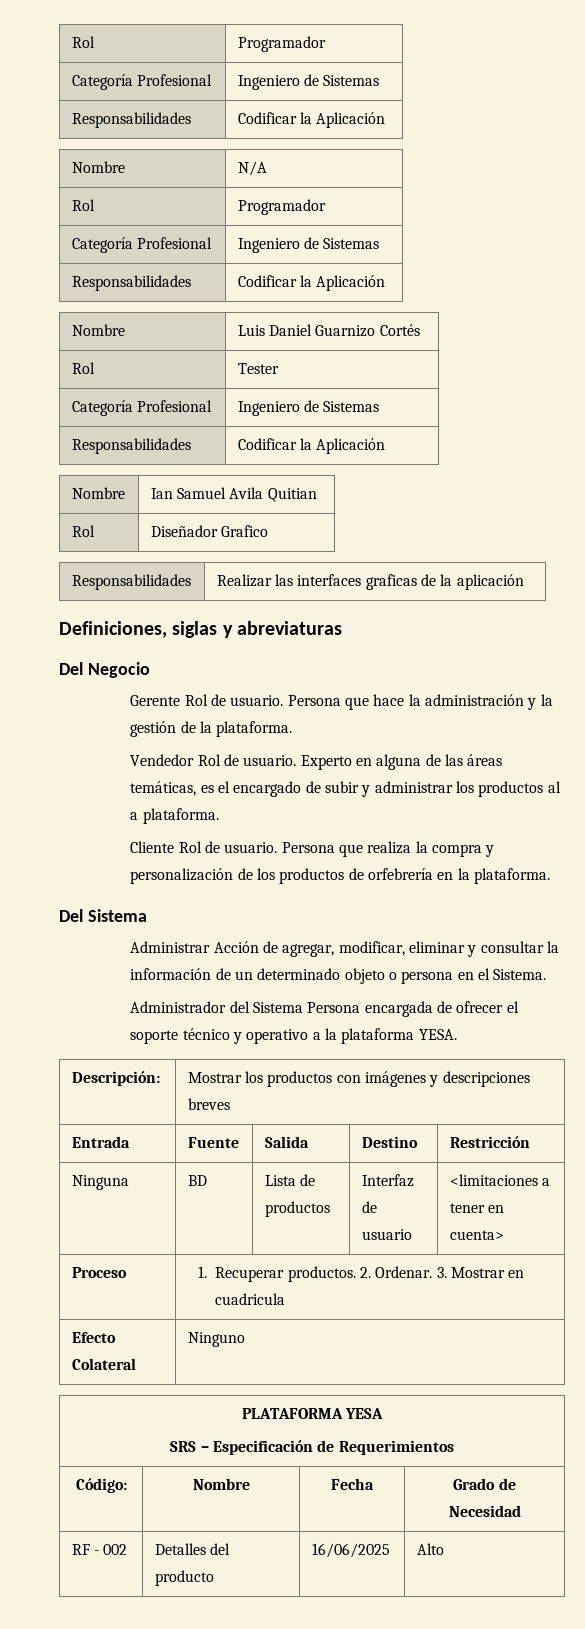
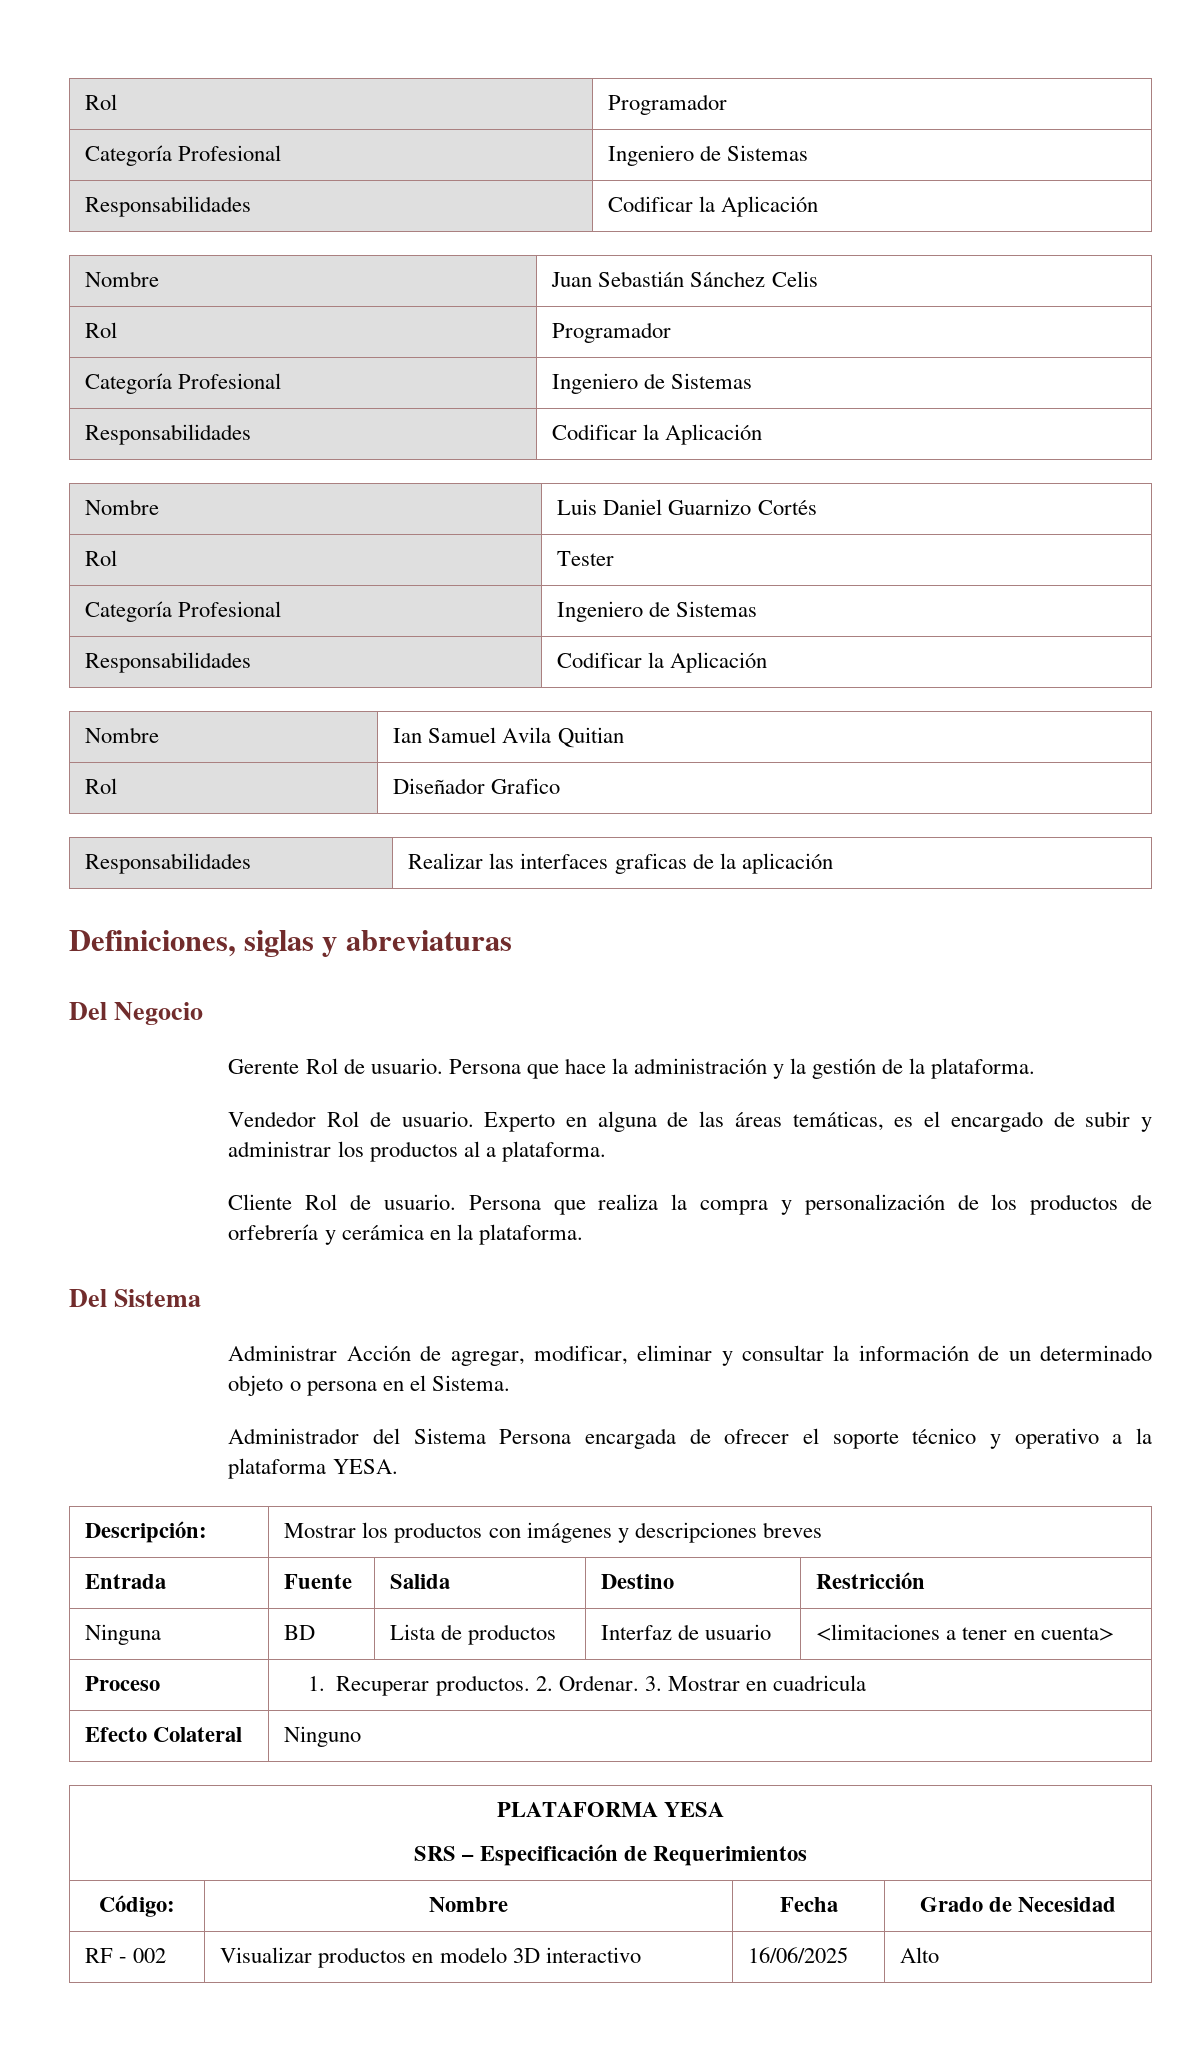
[237,161,267,176] N/A -> [551,271,818,287] Juan Sebastián Sánchez Celis
(433, 874) none -> [324,1224,424,1245] y cerámica
[154,1543,231,1555] [154,1570,214,1586] Detalles del producto -> [220,1947,641,1968] Visualizar productos en modelo 3D interactivo

